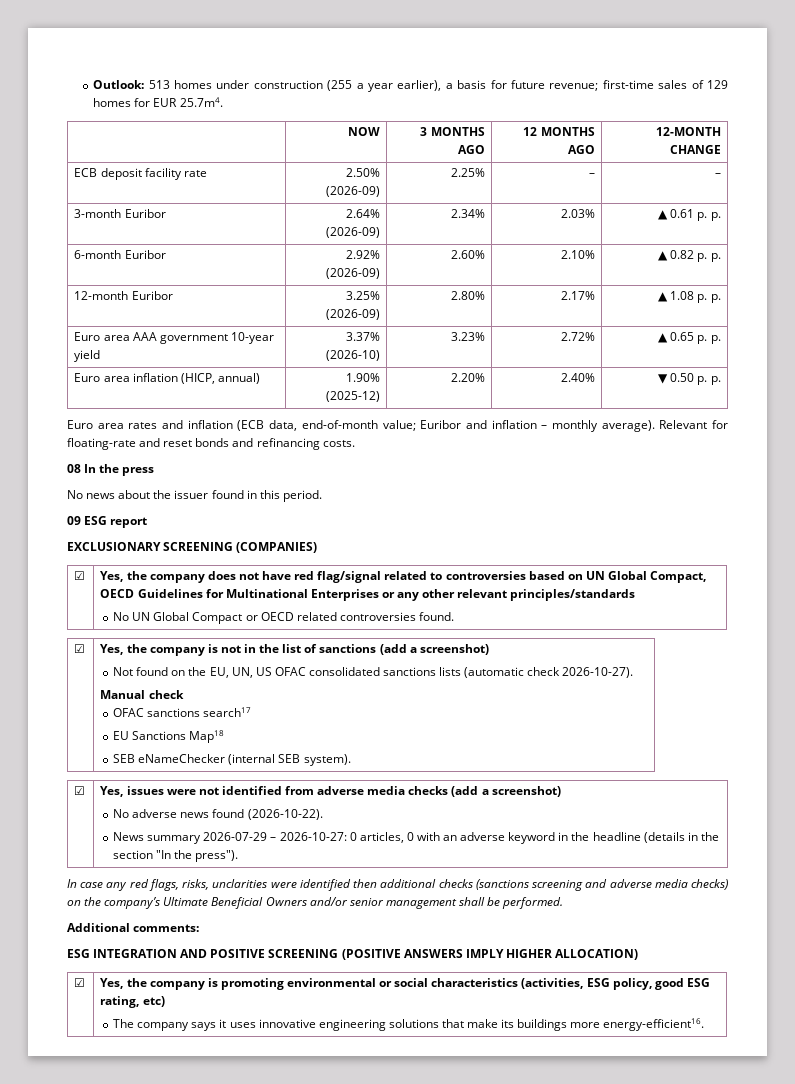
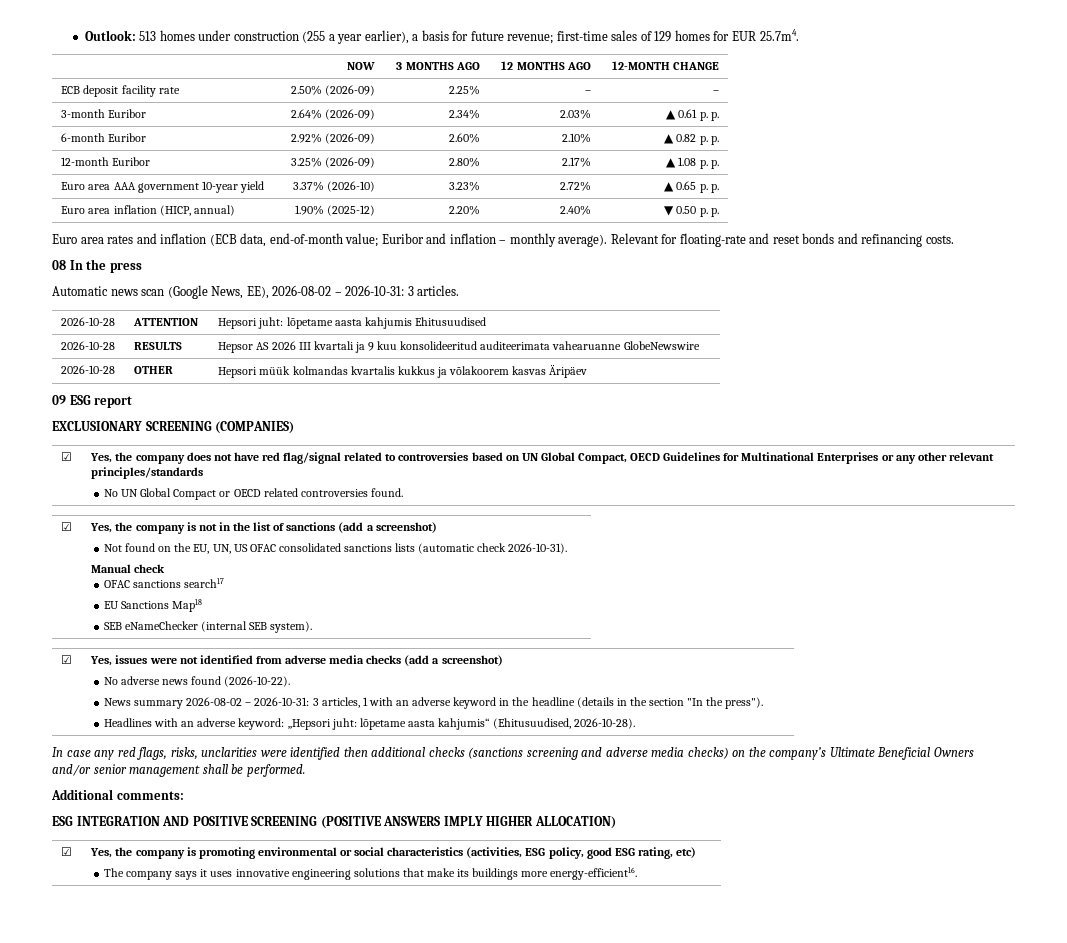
[67,490,322,502] No news about the issuer found in this period. -> [52,285,460,299] [61,317,116,326] [133,318,199,326] [218,317,486,329] [61,341,116,350] [134,342,183,350] [218,341,700,353] [61,365,116,374] [134,366,174,374] [218,364,588,378] Automatic news scan (Google News, EE), 2026-08-02 – 2026-10-31: 3 articles. // 2026-10-28 | ATTENTION | Hepsori juht: lõpetame aasta kahjumis Ehitusuudised // 2026-10-28 | RESULTS | Hepsor AS 2026 III kvartali ja 9 kuu konsolideeritud auditeerimata vahearuanne GlobeNewswire // 2026-10-28 | OTHER | Hepsori müük kolmandas kvartalis kukkus ja võlakoorem kasvas Äripäev
[562,667,634,678] 2026-10-27). -> [508,543,568,554] 2026-10-31).
[203,832,414,843] 2026-07-29 – 2026-10-27: 0 articles, 0 -> [186,697,368,708] 2026-08-02 – 2026-10-31: 3 articles, 1
(239, 856) none -> [104,718,636,730] // Headlines with an adverse keyword: „Hepsori juht: lõpetame aasta kahjumis“ (Ehitusuudised, 2026-10-28).

